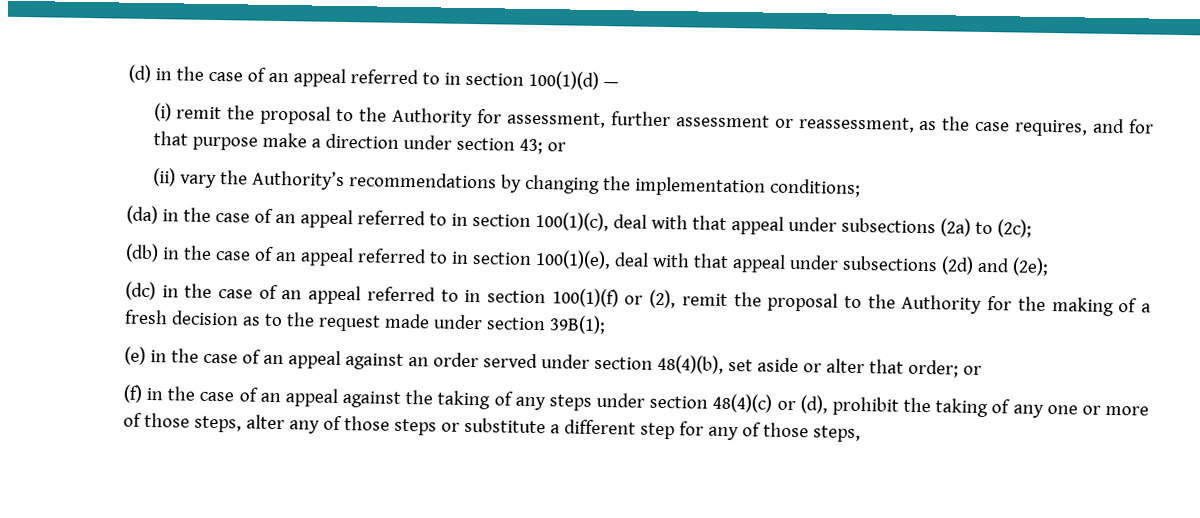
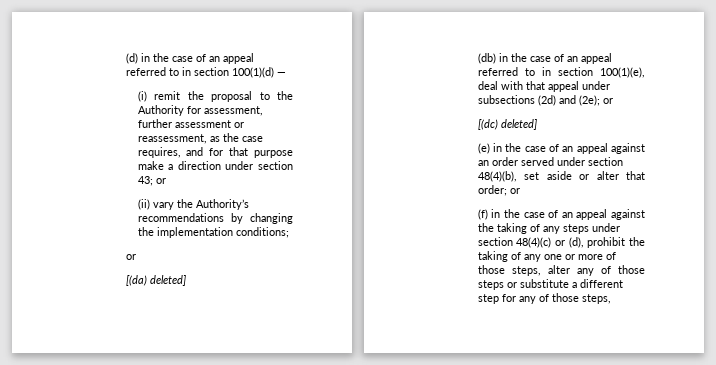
[125,205,1032,238] (da) in the case of an appeal referred to in section 100(1)(c), deal with that appeal under subsections (2a) to (2c); -> [125,254,136,260] [125,275,186,286] or // [(da) deleted]
[124,281,1151,316] [123,309,606,335] // (dc) in the case of an appeal referred to in section 100(1)(f) or (2), remit the proposal to the Authority for the making of a fresh decision as to the request made under section 39B(1); -> [602,98,613,104] [477,119,537,130] or // [(dc) deleted]

